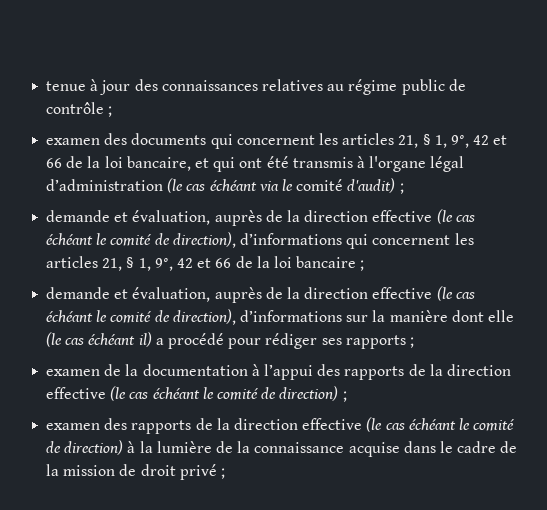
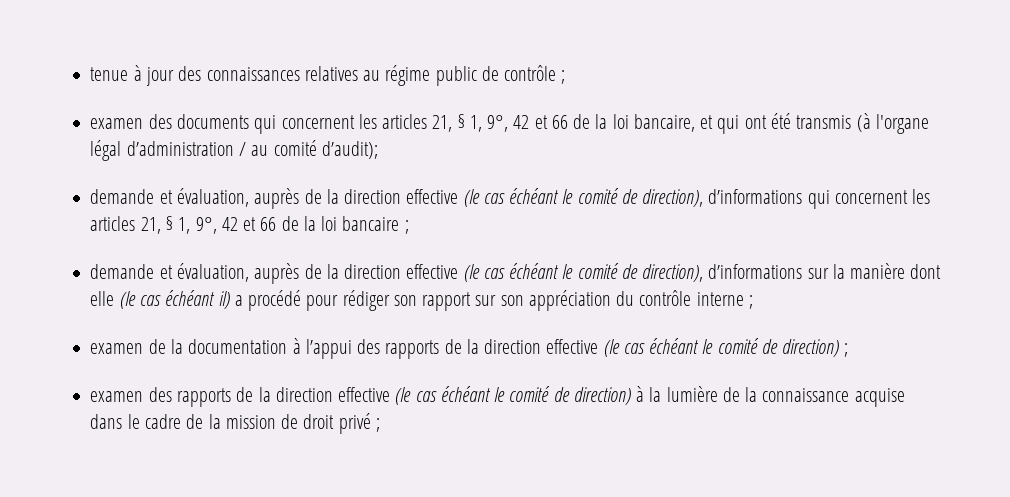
[356,156,365,168] à -> [856,113,871,132] (à
[167,178,404,194] (le cas échéant via le comité d'audit) ; -> [238,140,378,159] / au comité d’audit);
[321,335,406,349] ses rapports -> [393,290,744,311] son rapport sur son appréciation du contrôle interne

